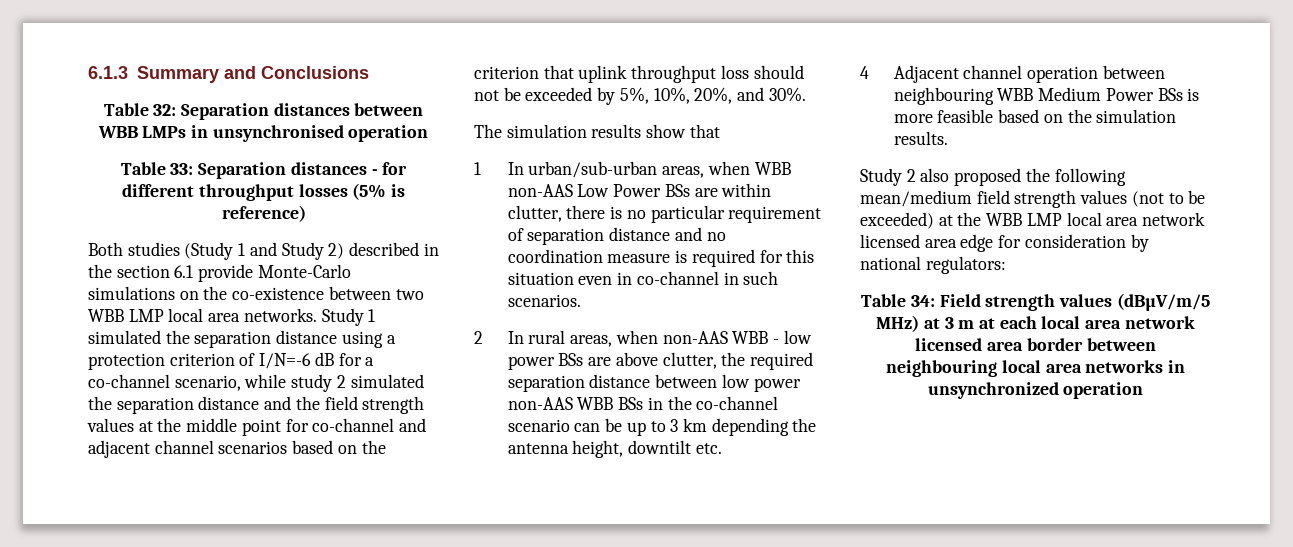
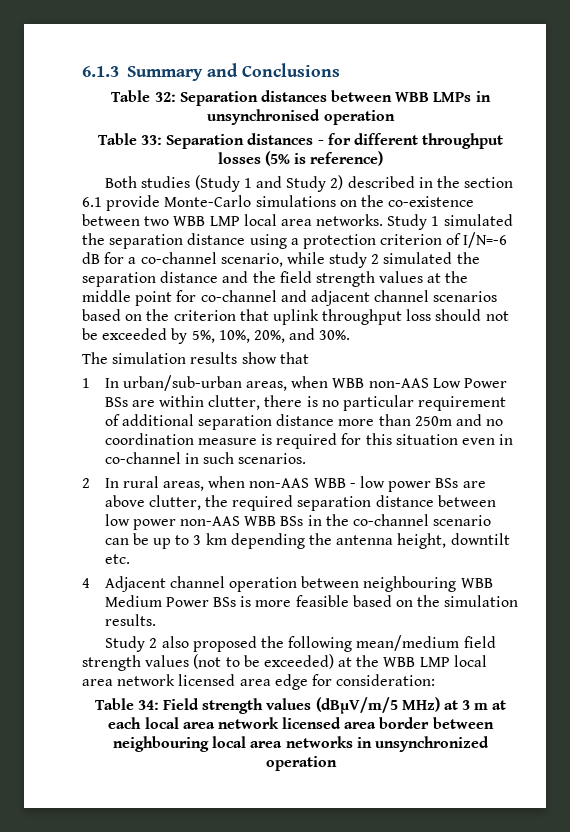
[527,227,671,245] separation distance -> [121,414,452,430] additional separation distance more than 250m
[1024,234,1149,252] [860,256,1006,274] consideration by national regulators: -> [336,674,436,686] consideration:

